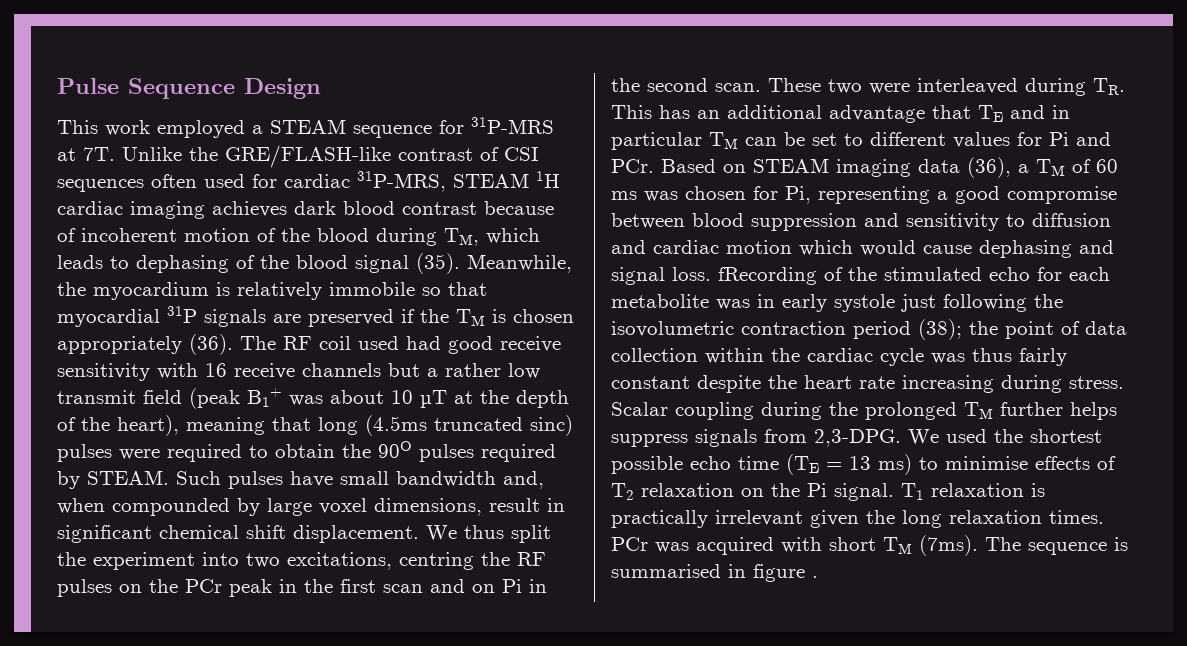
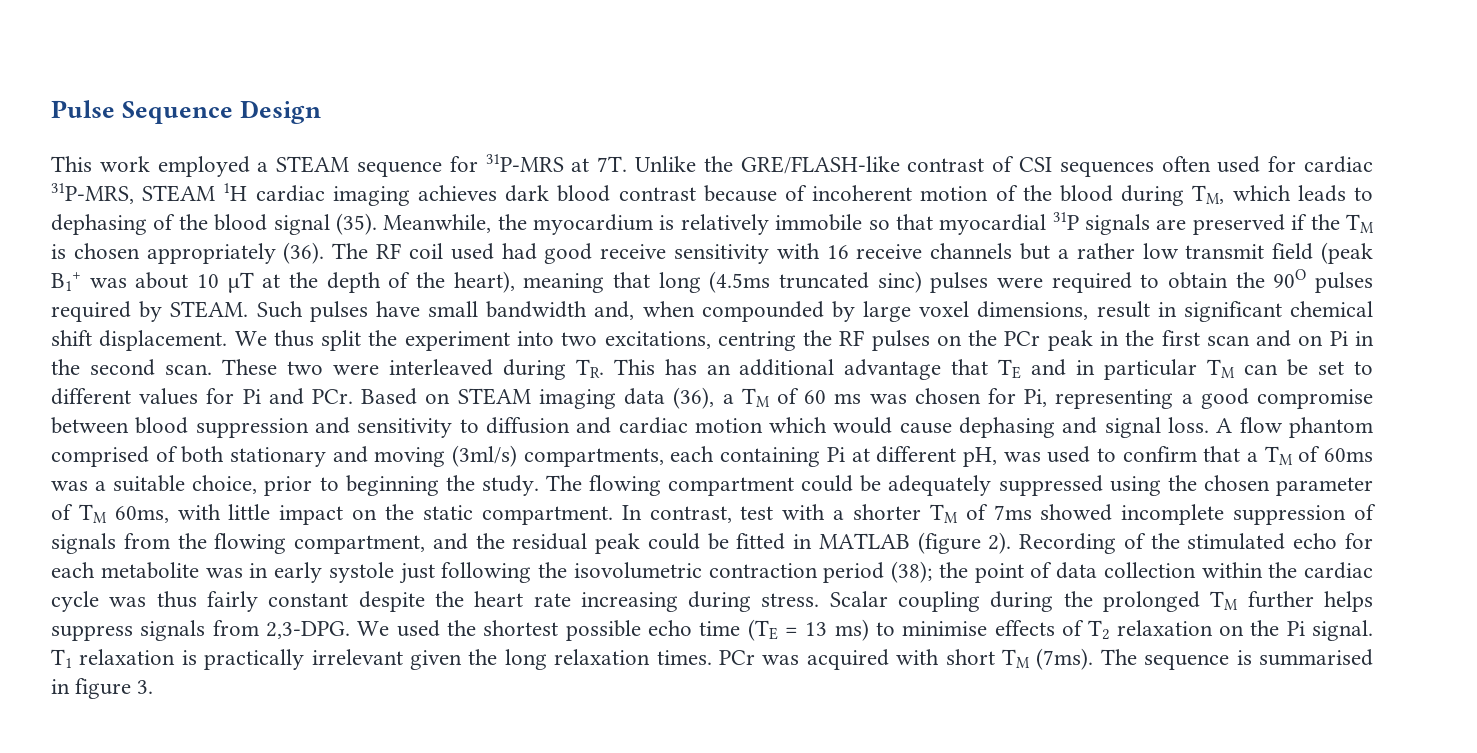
[718,267,817,285] fRecording -> [1216,417,1373,438] [51,445,1373,467] [51,475,1373,496] [51,504,1376,525] [51,532,1117,554] A flow phantom comprised of both stationary and moving (3ml/s) compartments, each containing Pi at different pH, was used to confirm that a TM of 60ms was a suitable choice, prior to beginning the study. The flowing compartment could be adequately suppressed using the chosen parameter of TM 60ms, with little impact on the static compartment. In contrast, test with a shorter TM of 7ms showed incomplete suppression of signals from the flowing compartment, and the residual peak could be fitted in MATLAB (figure 2). Recording
[812,576,818,578] . -> [137,680,154,694] 3.

